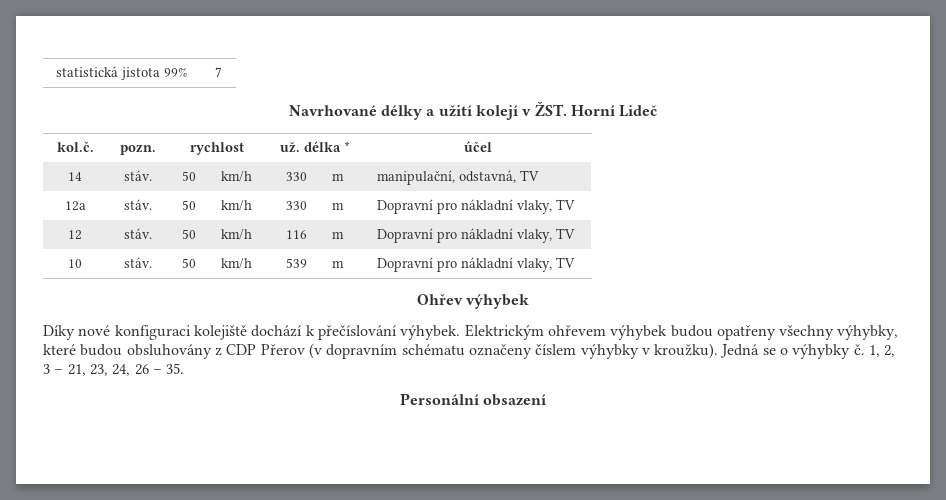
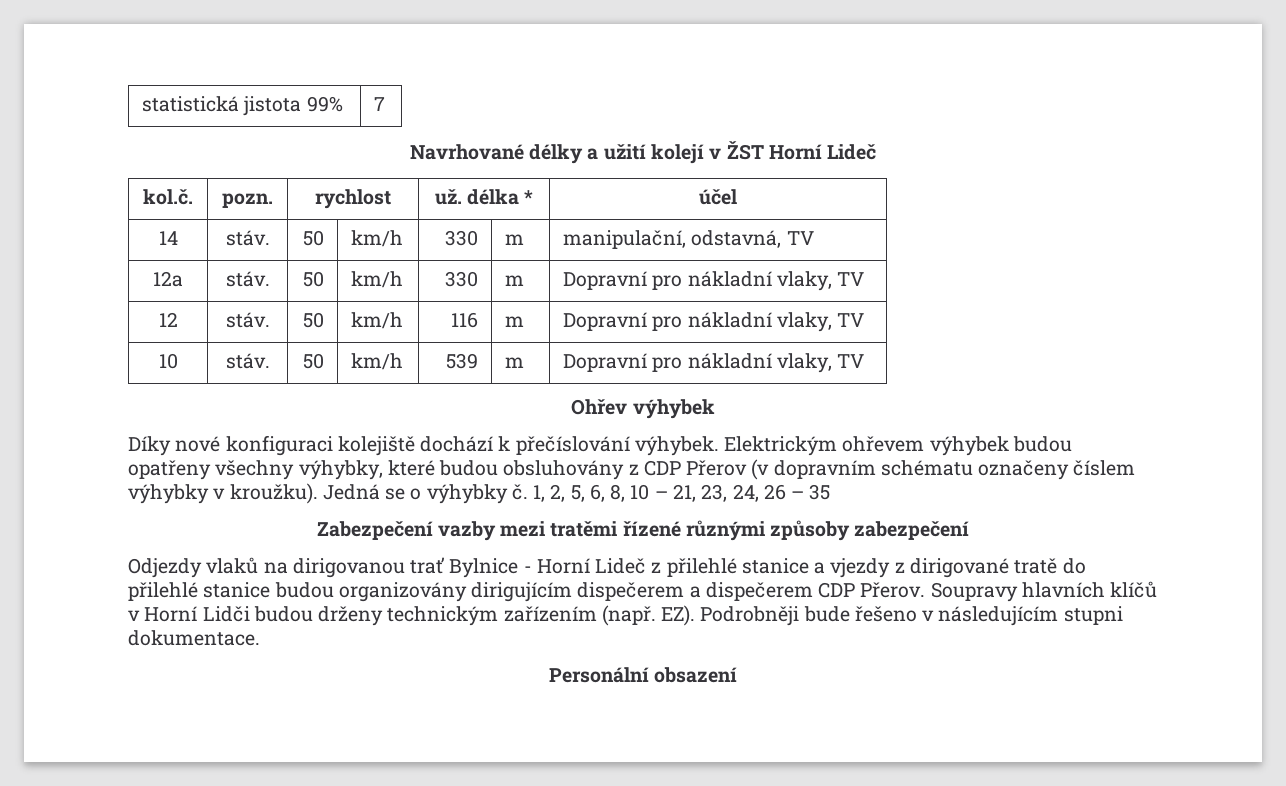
[534,101,567,116] ŽST. -> [726,141,764,160] ŽST
[43,364,50,374] 3 -> [570,484,650,502] 5, 6, 8, 10
[166,363,185,374] 35. -> [809,484,831,500] [316,520,970,541] [128,557,1086,578] [128,581,1158,602] [128,605,1123,626] [128,630,260,646] 35 // Zabezpečení vazby mezi tratěmi řízené různými způsoby zabezpečení // Odjezdy vlaků na dirigovanou trať Bylnice - Horní Lideč z přilehlé stanice a vjezdy z dirigované tratě do přilehlé stanice budou organizovány dirigujícím dispečerem a dispečerem CDP Přerov. Soupravy hlavních klíčů v Horní Lidči budou drženy technickým zařízením (např. EZ). Podrobněji bude řešeno v následujícím stupni dokumentace.

